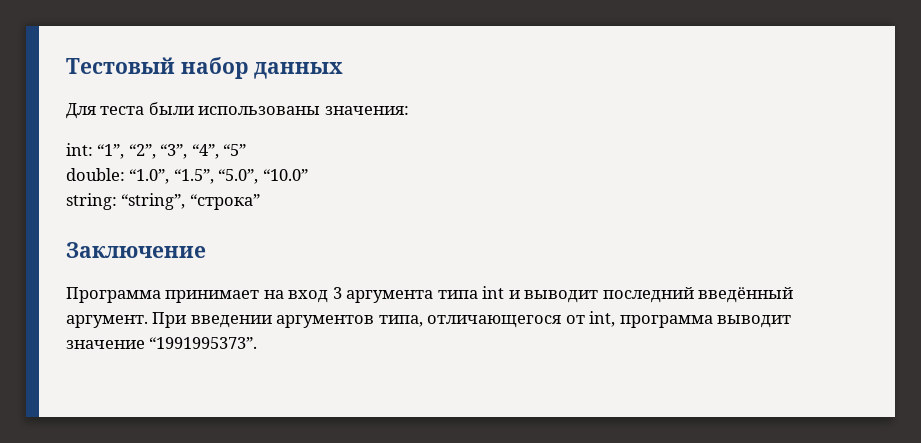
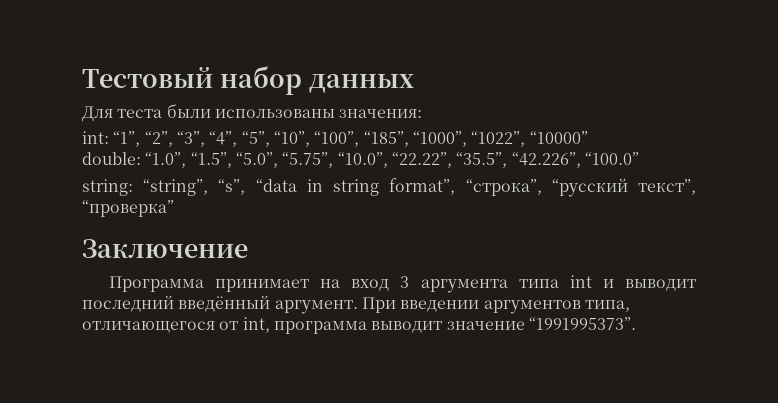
[223,144,247,156] [66,168,308,184] [66,193,260,210] “5” // double: “1.0”, “1.5”, “5.0”, “10.0” // string: “string”, “строка” -> [241,131,588,147] [82,152,639,168] [82,178,696,197] [82,200,174,217] “5”, “10”, “100”, “185”, “1000”, “1022”, “10000” // double: “1.0”, “1.5”, “5.0”, “5.75”, “10.0”, “22.22”, “35.5”, “42.226”, “100.0” // string: “string”, “s”, “data in string format”, “строка”, “русский текст”, “проверка”

